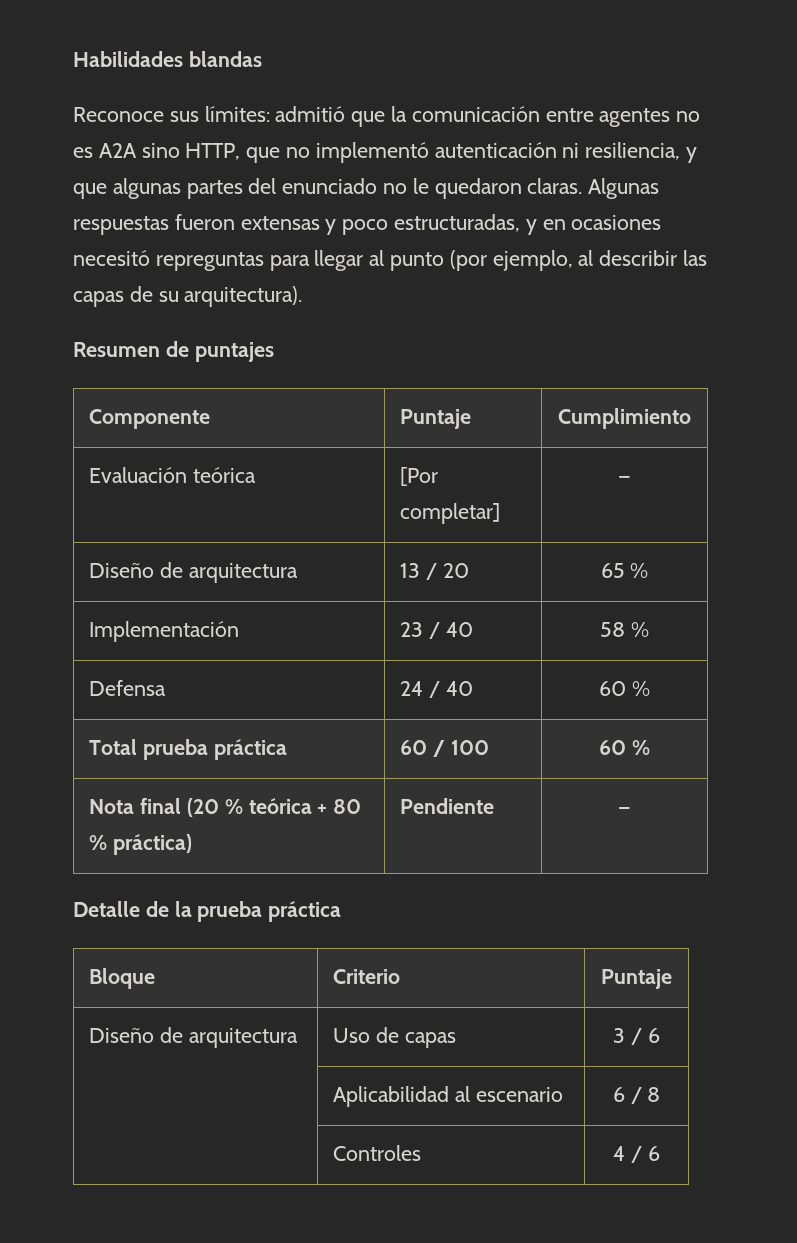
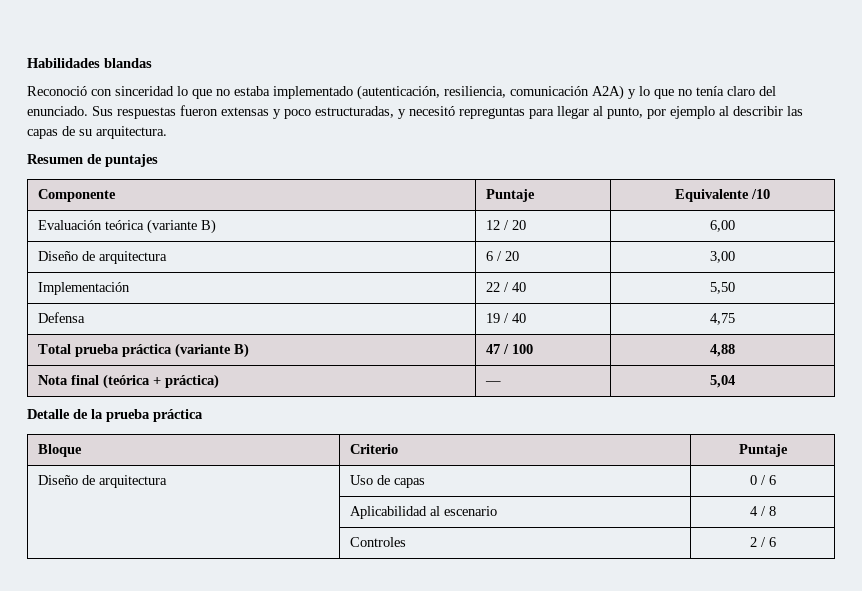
[73,106,701,127] [73,142,698,163] [73,178,660,199] Reconoce sus límites: admitió que la comunicación entre agentes no es A2A sino HTTP, que no implementó autenticación ni resiliencia, y que algunas partes del enunciado no le quedaron claras. Algunas -> [27,85,776,100] [27,106,113,116] Reconoció con sinceridad lo que no estaba implementado (autenticación, resiliencia, comunicación A2A) y lo que no tenía claro del enunciado. Sus
[542,215,662,230] en ocasiones -> (406, 114) none
[390,250,573,271] punto (por ejemplo, -> [607,106,715,119] punto, por ejemplo
[184,286,303,307] arquitectura). -> [96,126,167,139] arquitectura.
[558,408,691,429] Cumplimiento -> [675,189,770,202] Equivalente /10
[400,467,439,486] [400,503,501,524] [618,476,631,483] [89,562,298,583] [400,563,469,580] [600,563,649,578] | [Por completar] | — // Diseño de arquitectura | 13 / 20 | 65 % -> [146,219,216,234] [485,220,526,230] [710,220,735,232] [37,251,167,264] [485,251,519,261] [710,251,735,263] (variante B) | 12 / 20 | 6,00 // Diseño de arquitectura | 6 / 20 | 3,00
[400,622,473,639] [600,622,649,637] 23 / 40 | 58 % -> [485,282,526,292] [710,282,735,294] 22 / 40 | 5,50
[400,681,473,698] [599,681,650,696] 24 / 40 | 60 % -> [485,313,526,323] [710,313,735,325] 19 / 40 | 4,75
[400,740,428,755] | 60 -> [174,343,249,358] [485,344,500,354] (variante B) | 47
[599,740,650,755] 60 % -> [710,344,735,357] 4,88
[186,798,362,817] [89,835,108,850] (20 % teórica + 80 % -> [102,374,161,389] (teórica +
[400,798,495,814] [618,807,631,814] Pendiente | — -> [484,381,501,385] [710,375,735,388] — | 5,04
[613,1028,626,1043] 3 -> [749,475,757,485] 0
[612,1087,625,1102] 6 -> [749,506,758,516] 4
[613,1146,626,1161] 4 -> [749,537,757,547] 2

